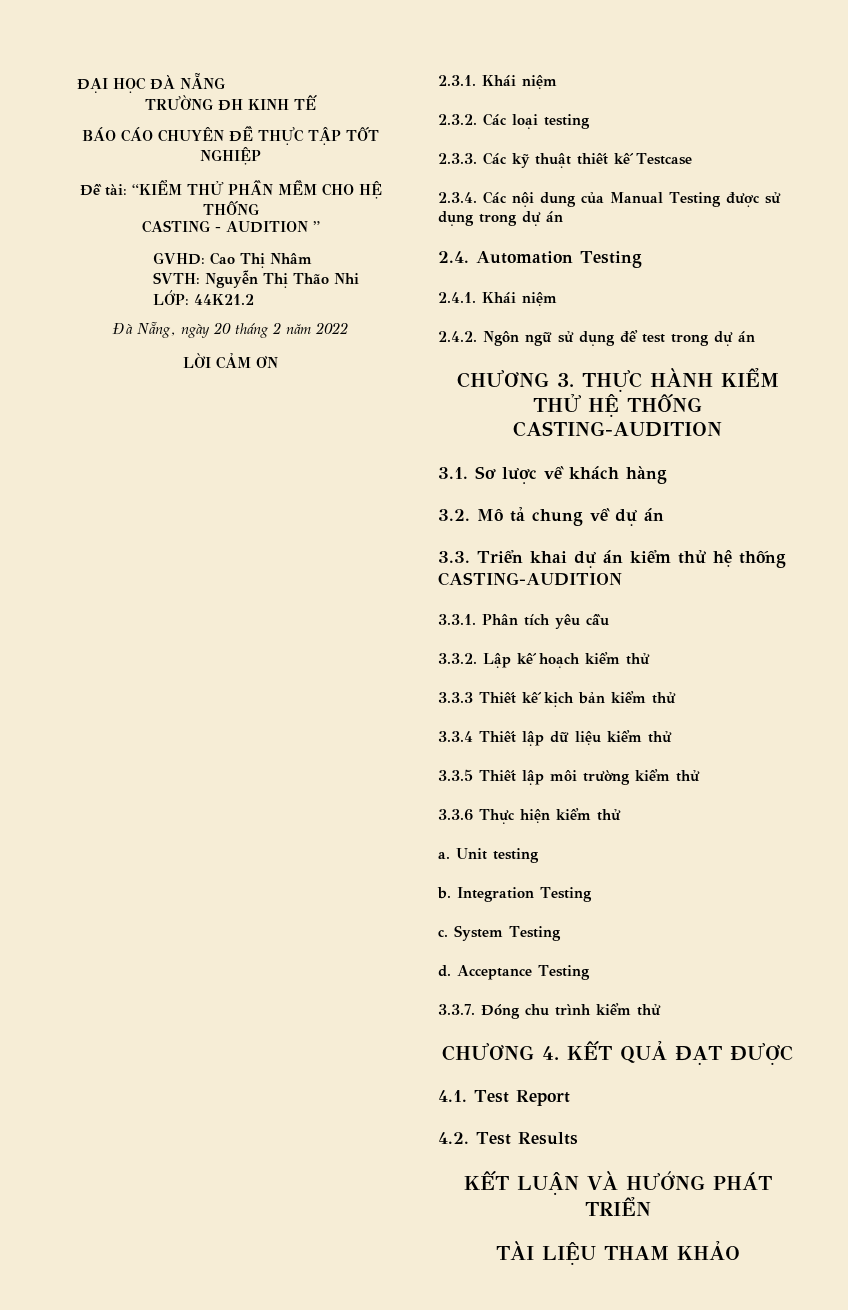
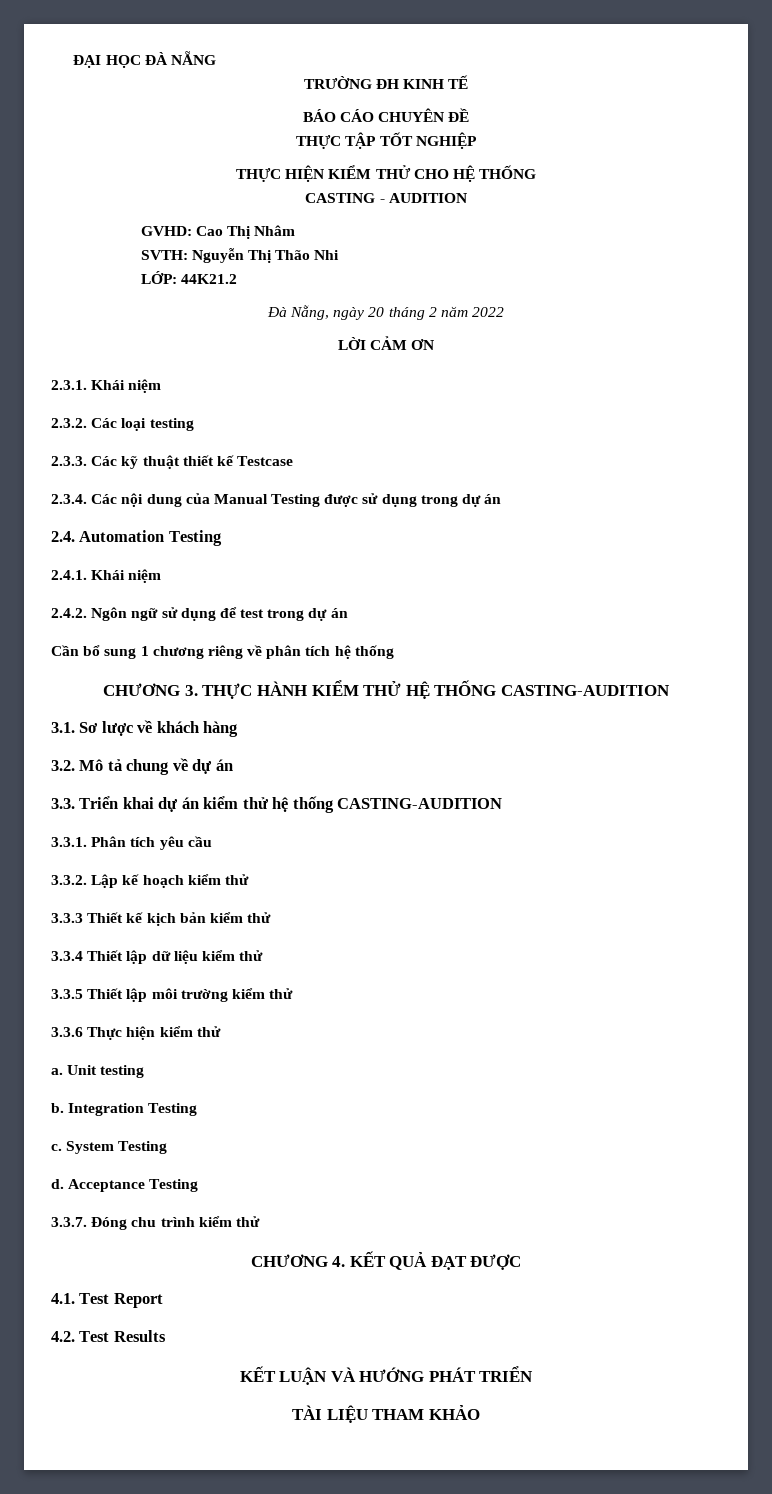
(253, 134) none -> (470, 115) //
[79,180,317,196] Đề tài: “KIỂM THỬ PHẦN MỀM -> [235,165,411,182] THỰC HIỆN KIỂM THỬ
[312,221,320,232] ” -> (467, 198) none
(755, 336) none -> [51,645,394,659] // Cần bổ sung 1 chương riêng về phân tích hệ thống

